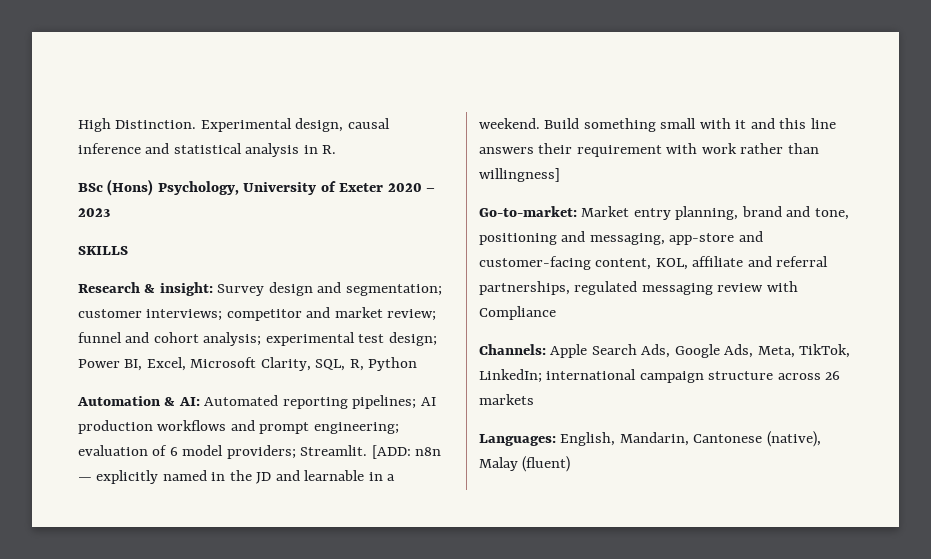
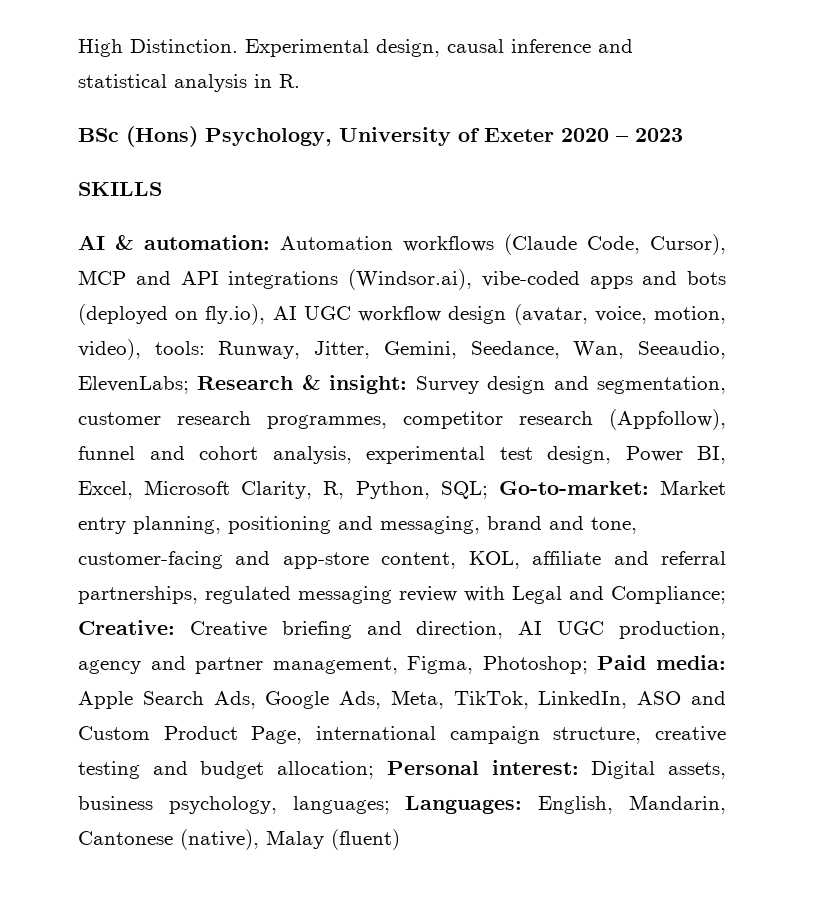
(128, 250) none -> [78,234,726,255] [78,269,726,290] [78,304,726,325] [78,339,726,360] [78,376,189,394] AI & automation: Automation workflows (Claude Code, Cursor), MCP and API integrations (Windsor.ai), vibe-coded apps and bots (deployed on fly.io), AI UGC workflow design (avatar, voice, motion, video), tools: Runway, Jitter, Gemini, Seedance, Wan, Seeaudio, ElevenLabs;
[345,284,442,296] [78,307,437,321] segmentation; customer interviews; competitor and market review; -> [597,376,726,394] [78,409,726,430] segmentation, customer research programmes, competitor research (Appfollow),
[203,332,262,346] analysis; -> [272,446,352,464] analysis,
[388,332,437,346] design; -> [547,446,611,464] design,
[315,357,418,371] [77,395,436,409] [78,420,399,434] [78,445,442,459] [78,470,396,484] [479,118,836,132] [479,143,819,157] [479,168,560,182] [479,206,849,220] [479,231,763,245] [479,256,591,270] SQL, R, Python // Automation & AI: Automated reporting pipelines; AI production workflows and prompt engineering; evaluation of 6 model providers; Streamlit. [ADD: n8n — explicitly named in the JD and learnable in a weekend. Build something small with it and this line answers their requirement with work rather than willingness] // Go-to-market: Market entry planning, brand and tone, positioning and messaging, app-store and customer-facing -> [323,480,726,499] [78,516,637,534] [78,551,369,569] R, Python, SQL; Go-to-market: Market entry planning, positioning and messaging, brand and tone, customer-facing and app-store
[479,306,556,320] [479,344,546,355] Compliance // Channels: -> [512,586,726,604] [78,620,726,639] [78,655,726,674] Legal and Compliance; Creative: Creative briefing and direction, AI UGC production, agency and partner management, Figma, Photoshop; Paid media:
[479,369,841,383] [479,394,534,405] LinkedIn; international campaign structure across 26 markets // -> [538,691,726,709] [78,726,726,744] [78,760,726,779] [78,796,390,814] LinkedIn, ASO and Custom Product Page, international campaign structure, creative testing and budget allocation; Personal interest: Digital assets, business psychology, languages;

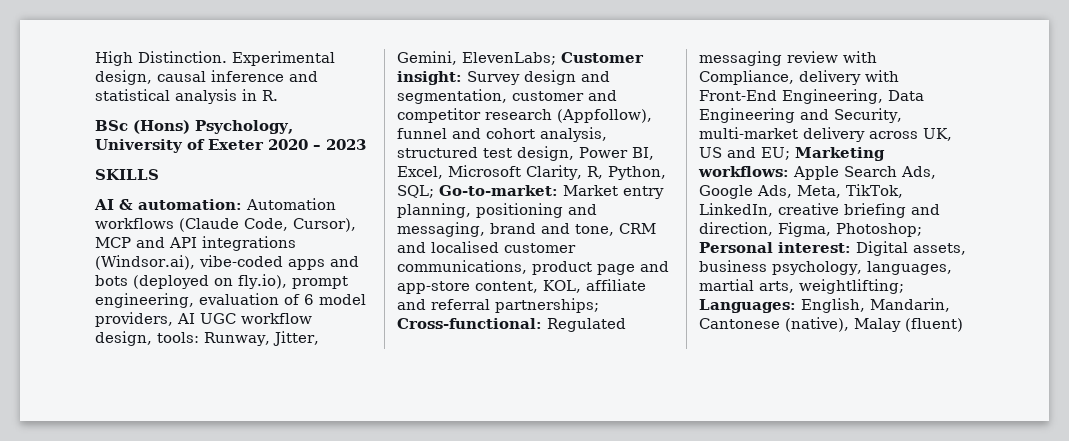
[272,304,726,325] [78,339,726,360] [78,375,321,394] AI UGC workflow design (avatar, voice, motion, video), tools: Runway, Jitter, Gemini, Seedance, Wan, Seeaudio, ElevenLabs; Research & -> [291,276,348,289] [95,293,366,308] [95,312,312,327] [95,331,319,346] [397,51,644,65] prompt engineering, evaluation of 6 model providers, AI UGC workflow design, tools: Runway, Jitter, Gemini, ElevenLabs; Customer
[177,411,387,429] research programmes, -> [588,90,617,101] and
[366,446,485,464] experimental -> [397,147,478,158] structured
[78,551,223,569] customer-facing -> [619,223,656,234] [397,241,576,253] [397,260,635,275] CRM and localised customer communications, product page
[78,586,726,604] [78,620,726,639] [78,655,726,674] partnerships, regulated messaging review with Legal and Compliance; Creative: Creative briefing and direction, AI UGC production, agency and partner management, Figma, Photoshop; Paid media: -> [495,298,599,313] [397,318,626,332] [699,51,877,66] [699,70,899,85] [699,89,924,104] [699,108,902,123] [699,127,952,142] [699,147,885,161] [698,166,789,177] partnerships; Cross-functional: Regulated messaging review with Compliance, delivery with Front-End Engineering, Data Engineering and Security, multi-market delivery across UK, US and EU; Marketing workflows:
[637,691,726,705] [78,726,726,744] [78,761,375,779] ASO and Custom Product Page, international campaign structure, creative testing and budget allocation; -> [778,203,940,218] [699,222,922,237] creative briefing and direction, Figma, Photoshop;
[292,796,390,814] languages; -> [866,261,952,275] [699,279,904,294] languages, martial arts, weightlifting;

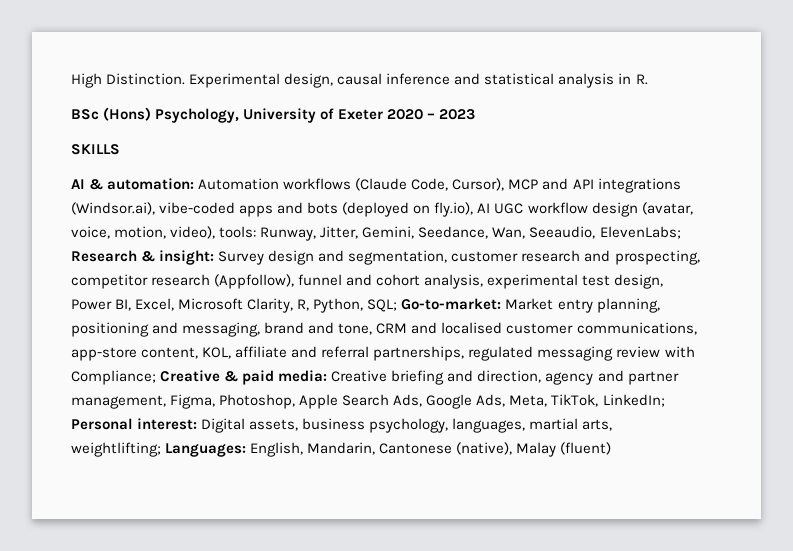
[291,276,348,289] [95,293,366,308] [95,312,312,327] [95,331,319,346] [397,51,644,65] prompt engineering, evaluation of 6 model providers, AI UGC workflow design, tools: Runway, Jitter, Gemini, ElevenLabs; Customer -> [477,202,693,217] [71,226,681,241] [71,250,156,262] AI UGC workflow design (avatar, voice, motion, video), tools: Runway, Jitter, Gemini, Seedance, Wan, Seeaudio, ElevenLabs; Research &
[588,90,617,101] and -> [521,250,700,265] research and prospecting,
[397,147,478,158] structured -> [487,274,579,289] experimental
[532,261,669,275] product page and -> (697, 328) none
[495,298,599,313] [397,318,626,332] [699,51,877,66] [699,70,899,85] [699,89,924,104] [699,108,902,123] [699,127,952,142] [699,147,885,161] [698,166,789,177] partnerships; Cross-functional: Regulated messaging review with Compliance, delivery with Front-End Engineering, Data Engineering and Security, multi-market delivery across UK, US and EU; Marketing workflows: -> [373,346,695,361] [71,370,679,385] [71,394,296,409] partnerships, regulated messaging review with Compliance; Creative & paid media: Creative briefing and direction, agency and partner management, Figma, Photoshop,
[699,203,940,218] [699,222,922,237] LinkedIn, creative briefing and direction, Figma, Photoshop; -> [602,394,665,407] LinkedIn;

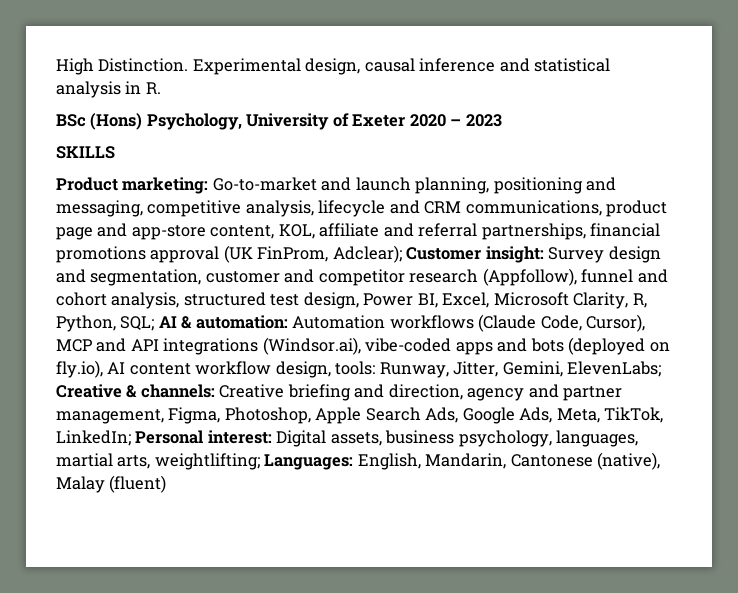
(120, 149) none -> [56,177,617,194] [56,200,668,217] [56,223,661,240] [56,245,661,263] [56,268,668,286] [56,292,647,309] [56,315,155,332] Product marketing: Go-to-market and launch planning, positioning and messaging, competitive analysis, lifecycle and CRM communications, product page and app-store content, KOL, affiliate and referral partnerships, financial promotions approval (UK FinProm, Adclear); Customer insight: Survey design and segmentation, customer and competitor research (Appfollow), funnel and cohort analysis, structured test design, Power BI, Excel, Microsoft Clarity, R, Python, SQL;
[494,202,693,217] [71,226,681,241] [71,250,700,265] [71,274,664,289] [71,298,660,313] [71,322,697,337] [71,346,695,361] [71,370,328,385] UGC workflow design (avatar, voice, motion, video), tools: Runway, Jitter, Gemini, Seedance, Wan, Seeaudio, ElevenLabs; Research & insight: Survey design and segmentation, customer research and prospecting, competitor research (Appfollow), funnel and cohort analysis, experimental test design, Power BI, Excel, Microsoft Clarity, R, Python, SQL; Go-to-market: Market entry planning, positioning and messaging, brand and tone, CRM and localised customer communications, app-store content, KOL, affiliate and referral partnerships, regulated messaging review with Compliance; Creative & paid media: -> [129,361,662,378] [56,384,215,398] content workflow design, tools: Runway, Jitter, Gemini, ElevenLabs; Creative & channels:

